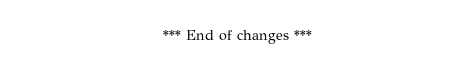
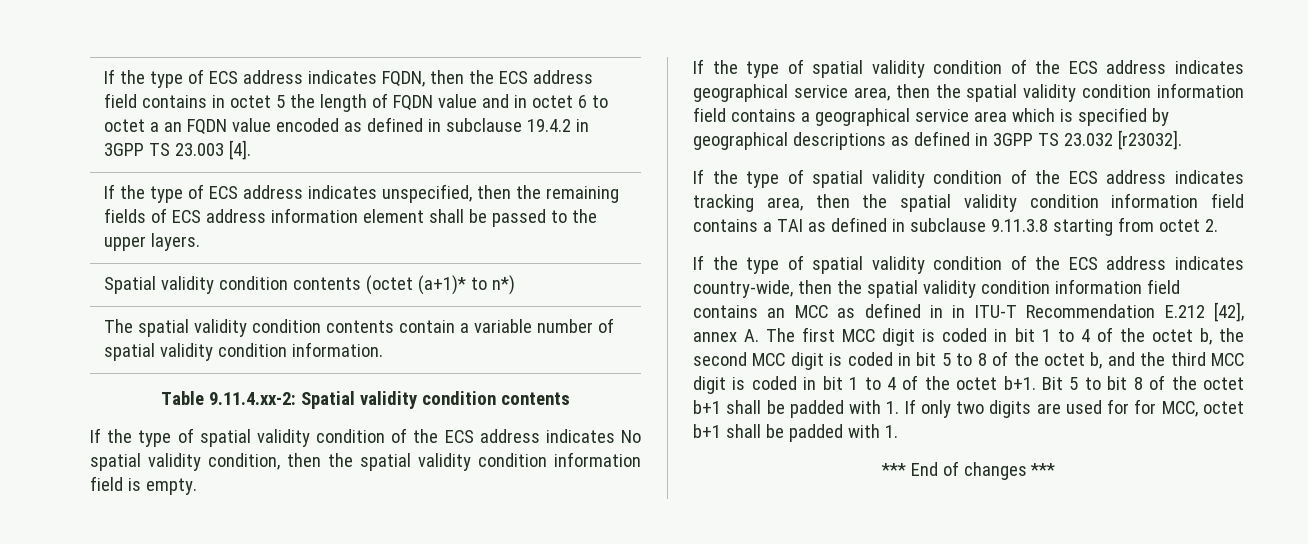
(163, 35) none -> [104,69,594,88] [104,93,609,112] [104,117,590,135] [104,140,252,160] [104,184,620,203] [104,208,598,227] [104,233,201,251] [104,275,516,295] [104,318,615,337] [104,342,384,361] [161,391,570,409] [90,428,641,447] [90,452,641,471] [90,476,197,495] [693,59,1244,78] [693,83,1244,102] [693,107,1169,126] [693,130,1182,150] [693,169,1244,188] [693,193,1244,212] [693,217,1218,236] [693,255,1244,274] [693,279,1180,298] [693,302,1244,322] [693,327,1244,346] [693,351,1244,370] [693,375,1245,394] [693,399,1244,418] [693,424,898,442] If the type of ECS address indicates FQDN, then the ECS address field contains in octet 5 the length of FQDN value and in octet 6 to octet a an FQDN value encoded as defined in subclause 19.4.2 in 3GPP TS 23.003 [4]. // If the type of ECS address indicates unspecified, then the remaining fields of ECS address information element shall be passed to the upper layers. // Spatial validity condition contents (octet (a+1)* to n*) // The spatial validity condition contents contain a variable number of spatial validity condition information. // Table 9.11.4.xx-2: Spatial validity condition contents // If the type of spatial validity condition of the ECS address indicates No spatial validity condition, then the spatial validity condition information field is empty. // If the type of spatial validity condition of the ECS address indicates geographical service area, then the spatial validity condition information field contains a geographical service area which is specified by geographical descriptions as defined in 3GPP TS 23.032 [r23032]. // If the type of spatial validity condition of the ECS address indicates tracking area, then the spatial validity condition information field contains a TAI as defined in subclause 9.11.3.8 starting from octet 2. // If the type of spatial validity condition of the ECS address indicates country-wide, then the spatial validity condition information field contains an MCC as defined in in ITU-T Recommendation E.212 [42], annex A. The first MCC digit is coded in bit 1 to 4 of the octet b, the second MCC digit is coded in bit 5 to 8 of the octet b, and the third MCC digit is coded in bit 1 to 4 of the octet b+1. Bit 5 to bit 8 of the octet b+1 shall be padded with 1. If only two digits are used for for MCC, octet b+1 shall be padded with 1. //

